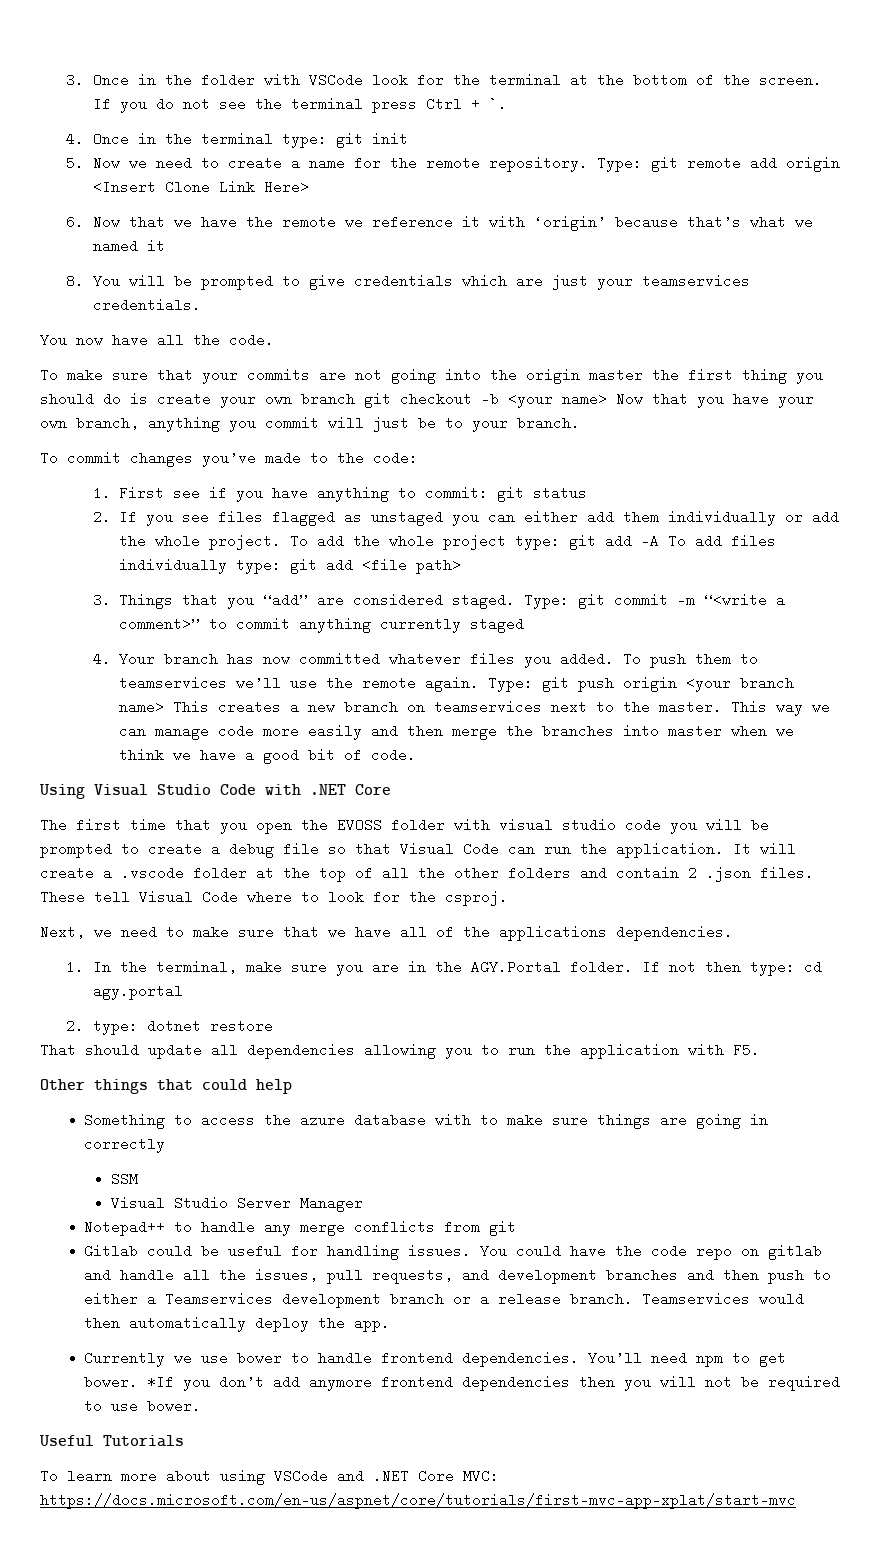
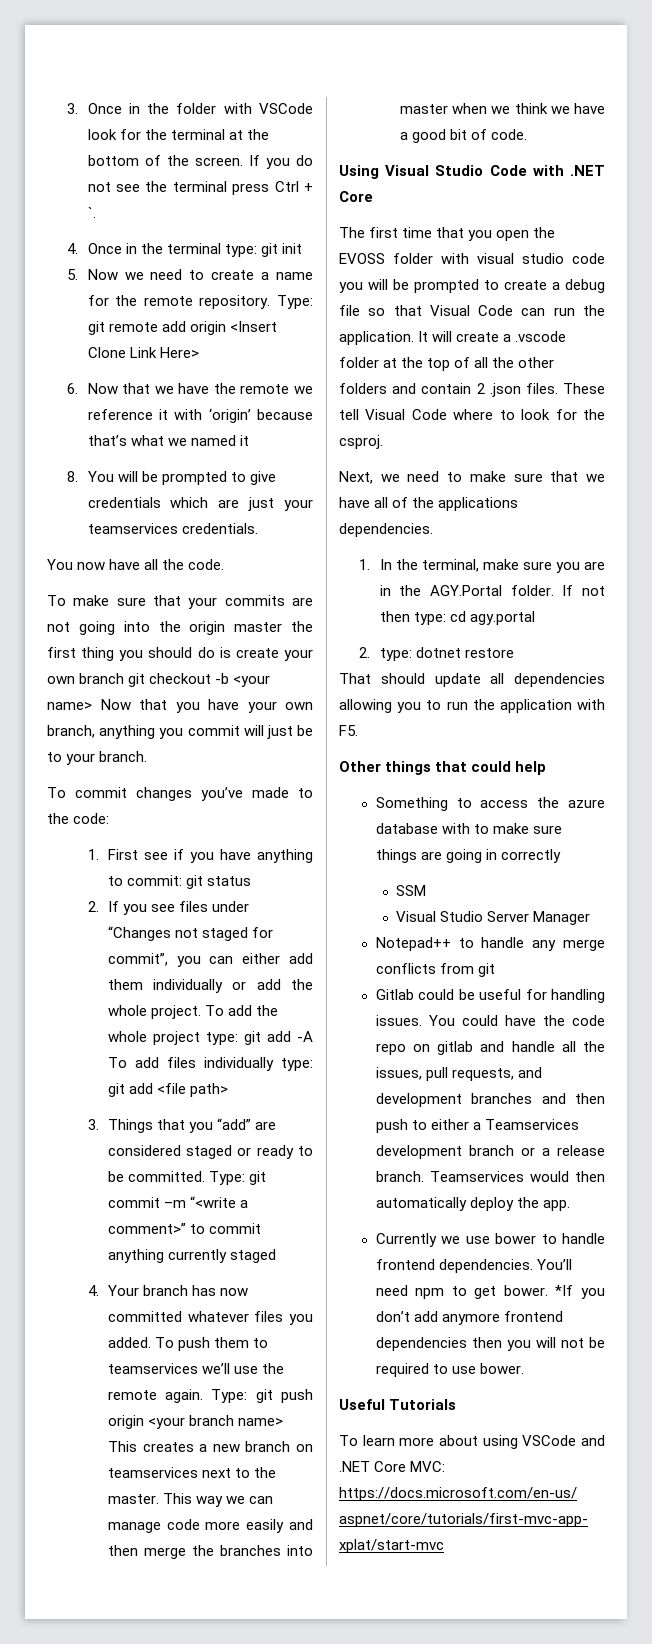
[271,510,443,526] flagged as unstaged -> [212,901,250,912] [107,926,274,941] [107,953,168,966] under “Changes not staged for commit”,
[451,593,515,609] staged. -> [186,1145,314,1159] [107,1171,206,1182] staged or ready to be committed.

